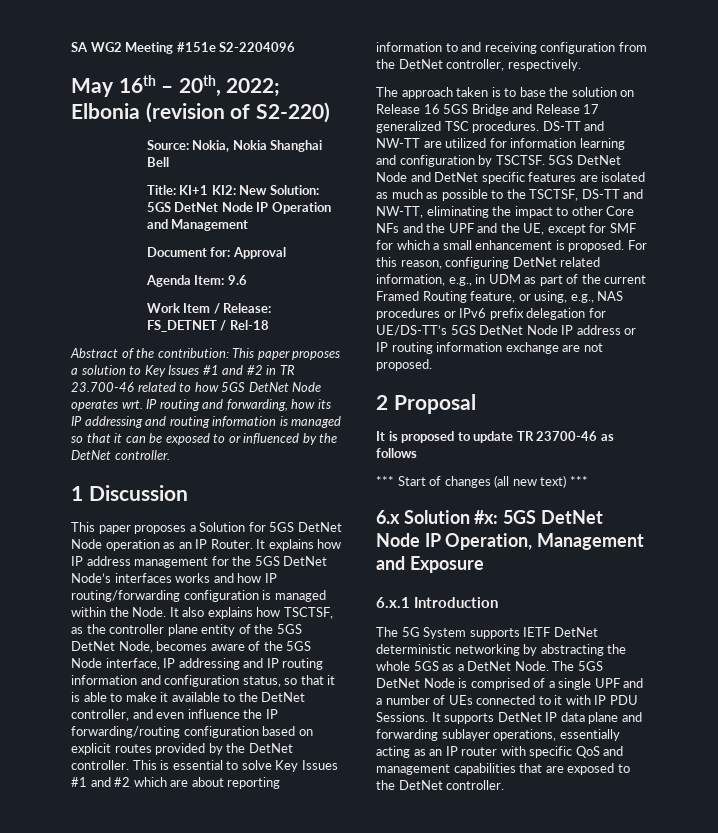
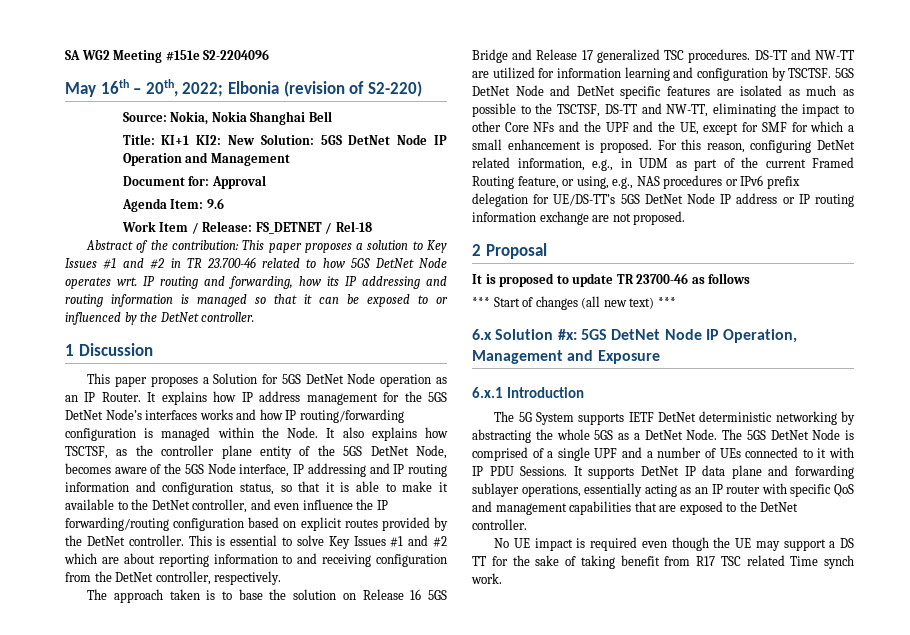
(505, 785) none -> [494,537,855,551] [472,555,854,569] [471,573,502,584] // No UE impact is required even though the UE may support a DS TT for the sake of taking benefit from R17 TSC related Time synch work.

